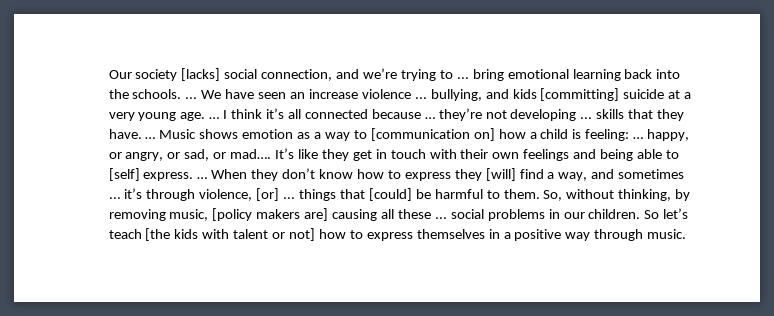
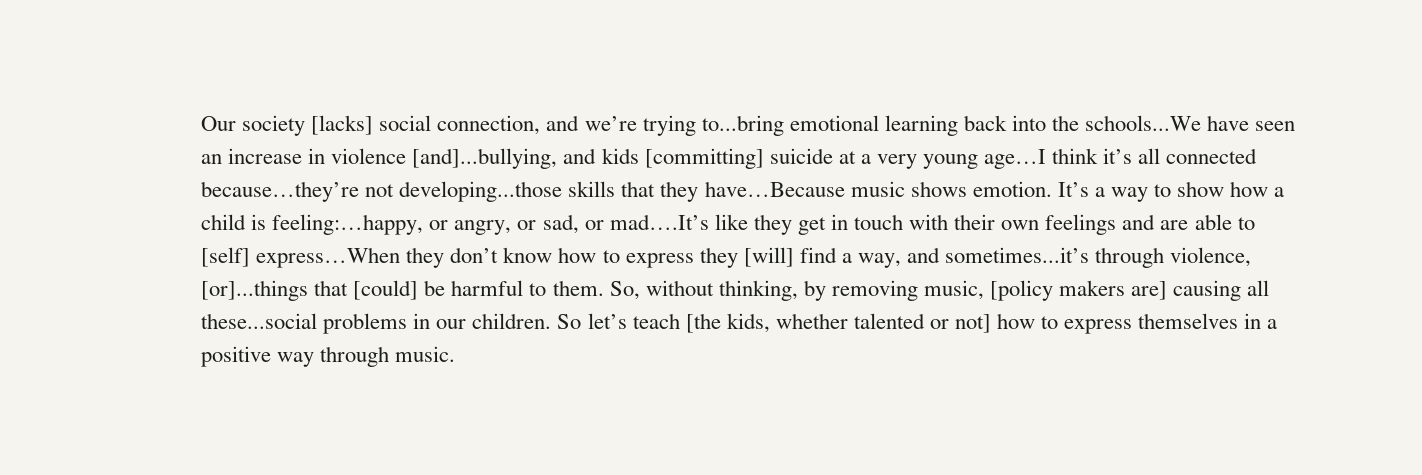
[439,69,504,81] to ... bring -> [701,115,784,136] to...bring
[132,89,222,99] schools. ... We -> [1085,115,1202,131] schools...We
[361,89,482,101] violence ... bullying, -> [308,148,558,169] in violence [and]...bullying,
[180,110,228,121] age. … I -> [984,149,1047,169] age…I
[371,108,685,121] [108,129,311,139] because … they’re not developing ... skills that they have. … Music shows emotion as -> [201,181,1089,202] because…they’re not developing...those skills that they have…Because music shows emotion. It’s
[370,128,495,141] [communication on] -> [1177,181,1225,197] show
[585,129,690,141] feeling: … happy, -> [272,214,424,235] feeling:…happy,
[230,148,295,159] mad…. It’s -> [609,214,709,230] mad….It’s
[600,149,634,161] being -> [1160,220,1189,230] are
[143,169,248,181] express. … When -> [256,247,401,268] express…When
[618,169,685,179] [108,188,337,201] sometimes ... it’s through violence, [or] ... things -> [945,247,1252,268] [201,280,309,301] sometimes...it’s through violence, [or]...things
[397,209,484,219] these ... social -> [201,313,318,329] these...social
[174,229,269,239] kids with talent -> [726,313,925,333] kids, whether talented

